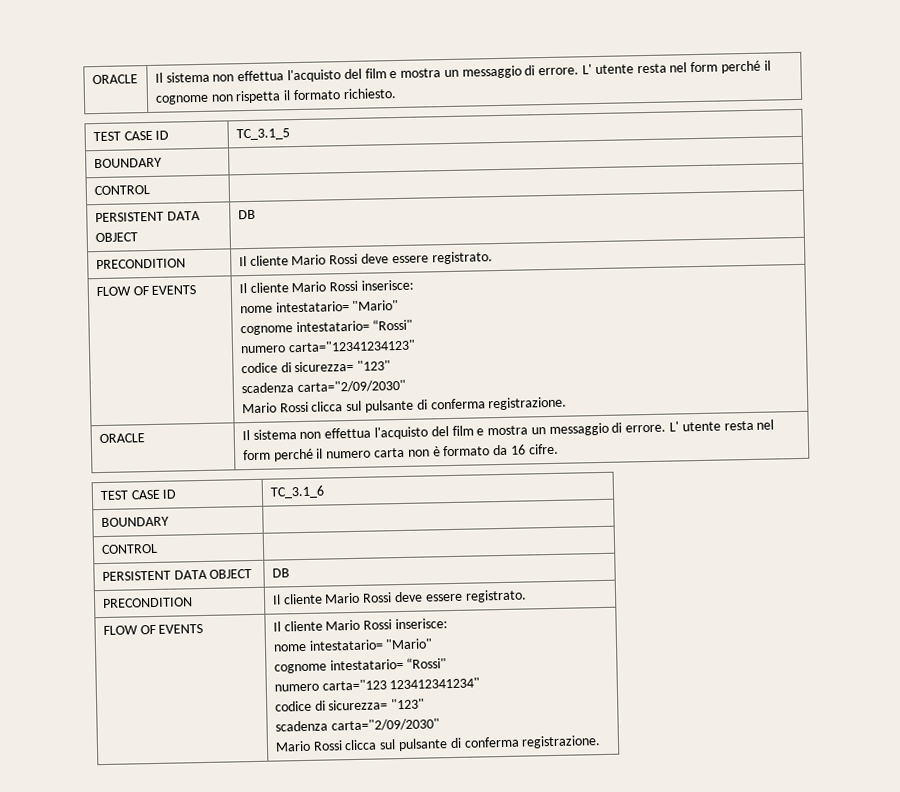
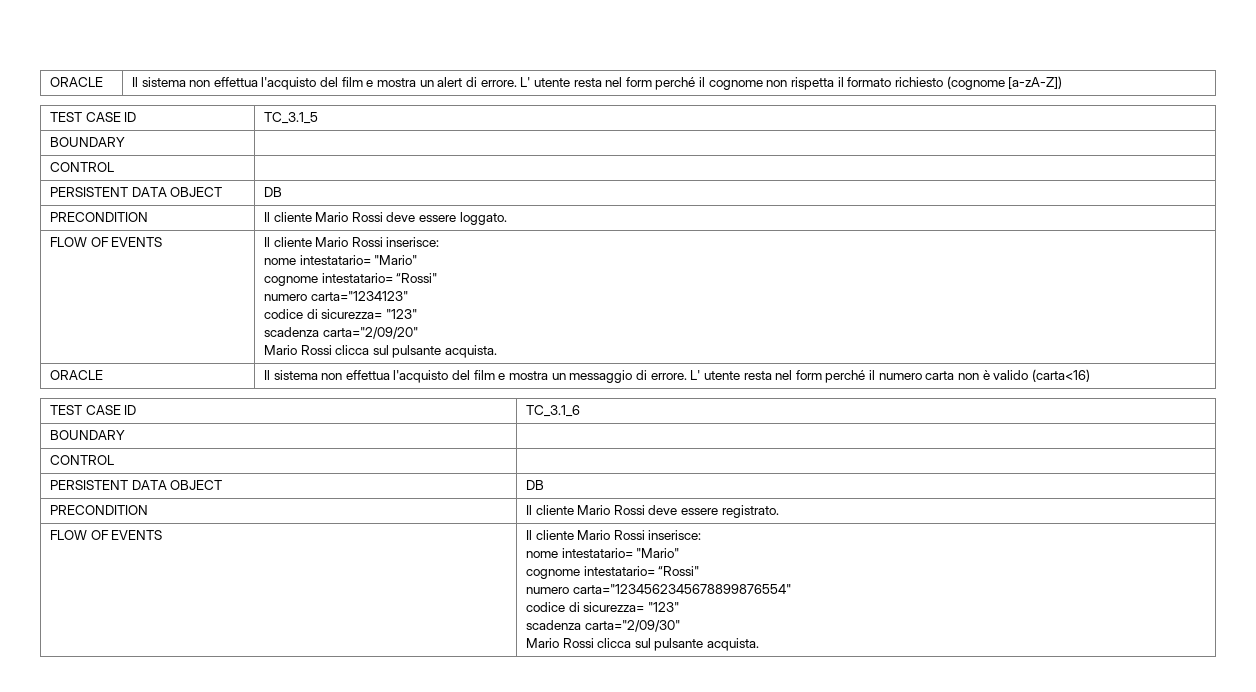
[461,65,522,79] messaggio -> [437,77,463,87] alert
[342,88,397,100] richiesto. -> [894,76,1063,90] richiesto (cognome [a-zA-Z])
[431,251,493,265] registrato. -> [459,212,507,225] loggato.
[287,339,416,353] [240,360,392,374] [240,379,406,394] [241,396,568,414] carta="12341234123" // codice di sicurezza= "123" // scadenza carta="2/09/2030" // Mario Rossi clicca sul pulsante di conferma registrazione. -> [310,291,408,301] [263,309,417,319] [263,327,418,339] [263,345,498,358] carta="1234123" // codice di sicurezza= "123" // scadenza carta="2/09/20" // Mario Rossi clicca sul pulsante acquista.
[443,443,559,457] formato da 16 cifre. -> [993,369,1090,382] valido (carta<16)
[321,677,481,691] [274,698,426,712] [274,718,440,732] [274,735,602,752] carta="123 123412341234" // codice di sicurezza= "123" // scadenza carta="2/09/2030" // Mario Rossi clicca sul pulsante di conferma registrazione. -> [572,584,791,594] [525,602,679,612] [525,620,680,632] [525,638,760,651] carta="1234562345678899876554" // codice di sicurezza= "123" // scadenza carta="2/09/30" // Mario Rossi clicca sul pulsante acquista.

